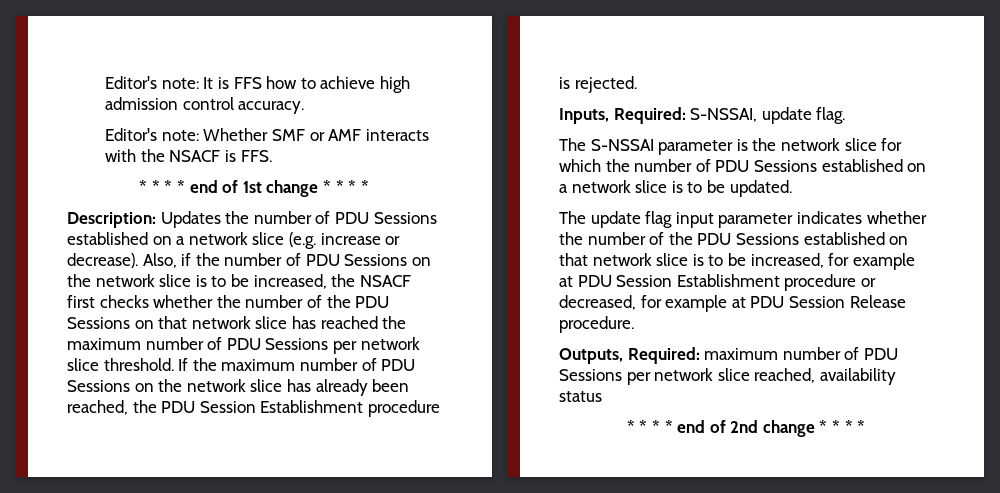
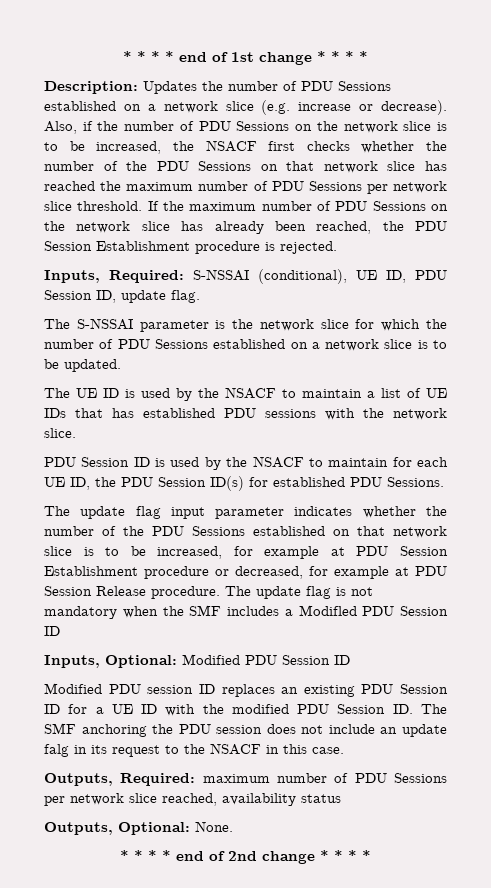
[105,76,411,93] [105,97,305,114] [105,128,429,141] [105,149,272,162] Editor's note: It is FFS how to achieve high admission control accuracy. // Editor's note: Whether SMF or AMF interacts with the NSACF is FFS. // -> (123, 56) none
[690,108,758,122] S-NSSAI, -> [193,269,447,284] [44,290,116,303] S-NSSAI (conditional), UE ID, PDU Session ID,
(792, 188) none -> [44,387,447,401] [44,408,447,420] [44,428,76,438] [44,456,449,470] [44,476,444,491] // The UE ID is used by the NSACF to maintain a list of UE IDs that has established PDU sessions with the network slice. // PDU Session ID is used by the NSACF to maintain for each UE ID, the PDU Session ID(s) for established PDU Sessions.
(634, 324) none -> [225,586,373,599] [44,605,448,619] [44,626,60,636] [44,654,350,668] [44,683,448,697] [44,704,447,716] [44,723,447,737] [44,743,344,757] The update flag is not mandatory when the SMF includes a Modifled PDU Session ID // Inputs, Optional: Modified PDU Session ID // Modified PDU session ID replaces an existing PDU Session ID for a UE ID with the modified PDU Session ID. The SMF anchoring the PDU session does not include an update falg in its request to the NSACF in this case.
(602, 396) none -> [44,821,233,835] // Outputs, Optional: None.

